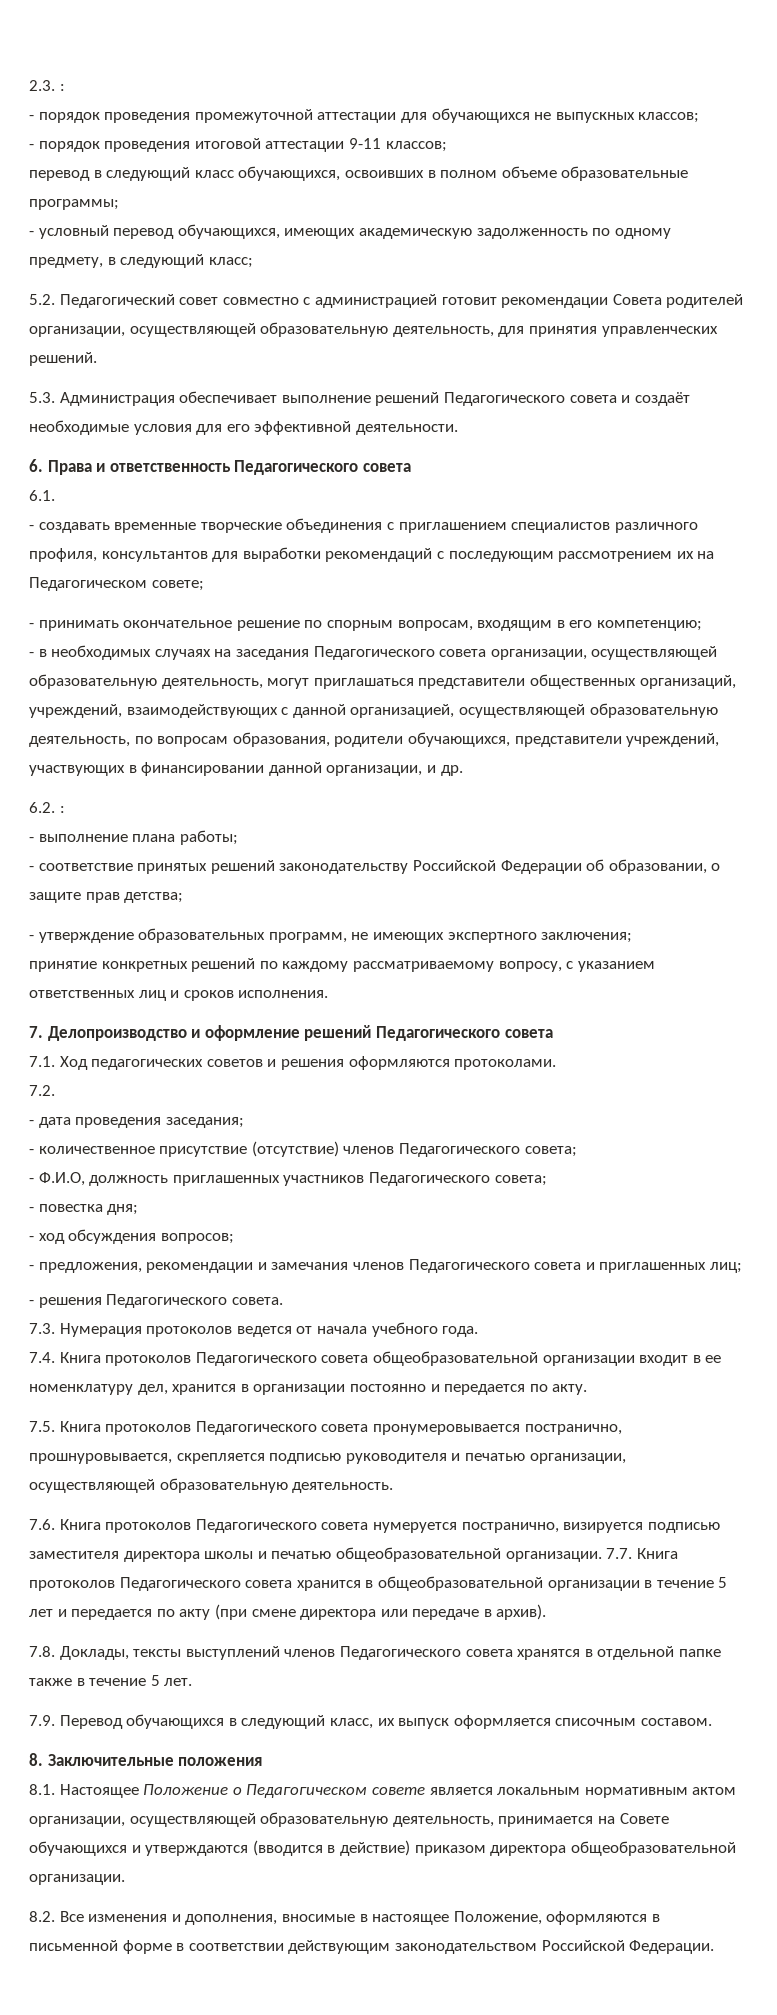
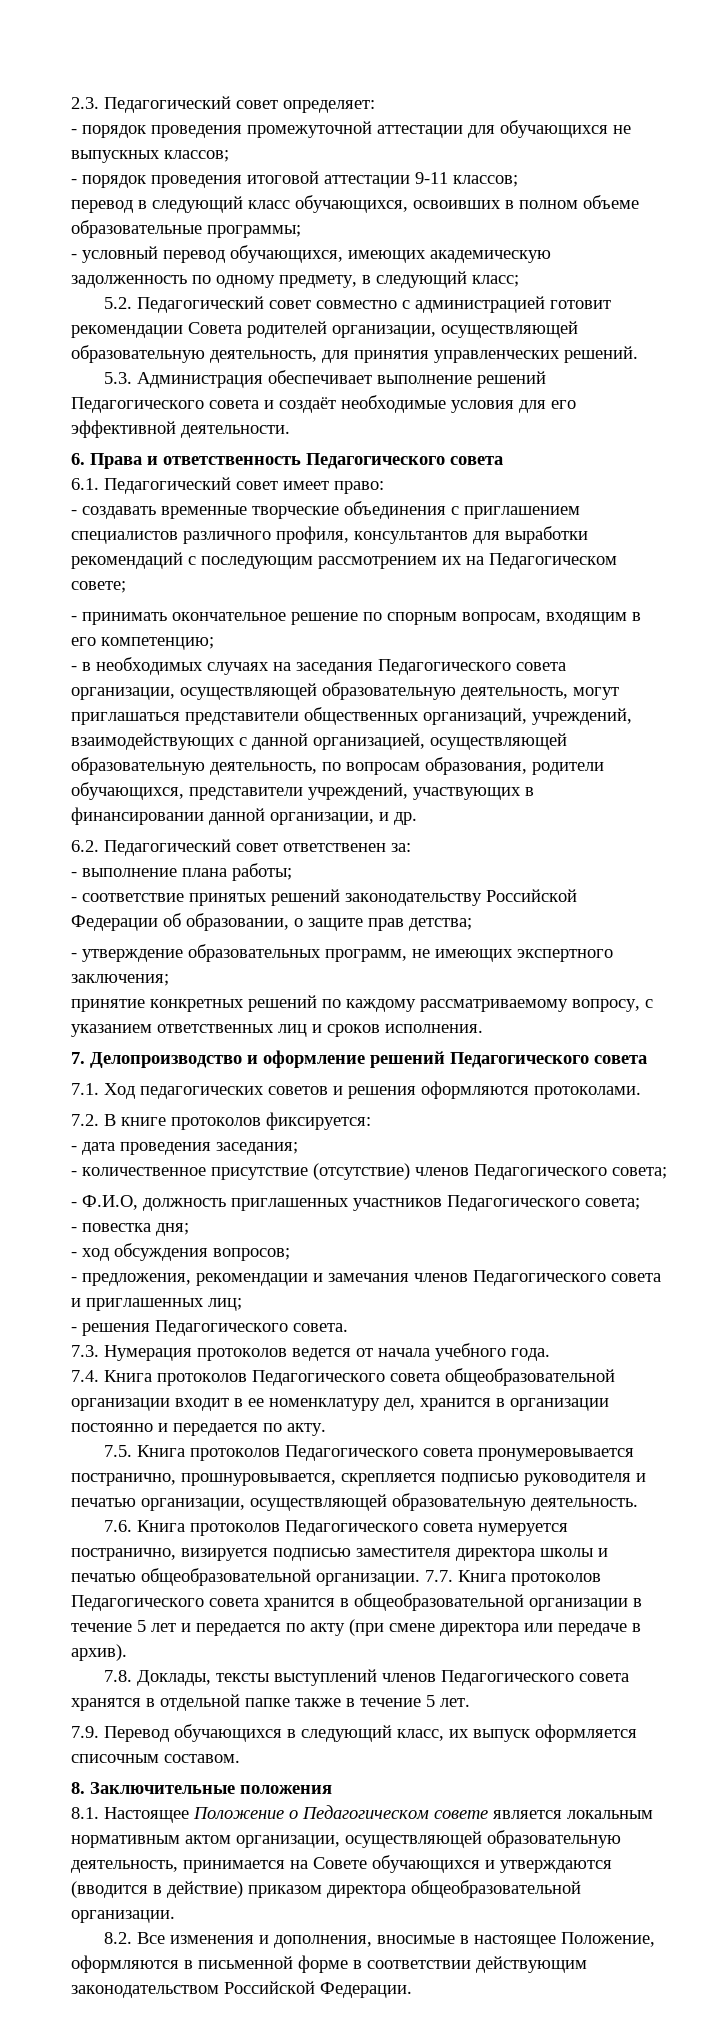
[59,84,65,91] : -> [104,96,375,113] Педагогический совет определяет:
(55, 495) none -> [104,477,384,494] Педагогический совет имеет право:
[59,806,65,813] : -> [104,839,411,856] Педагогический совет ответственен за:
(55, 1090) none -> [104,1112,371,1130] В книге протоколов фиксируется:

